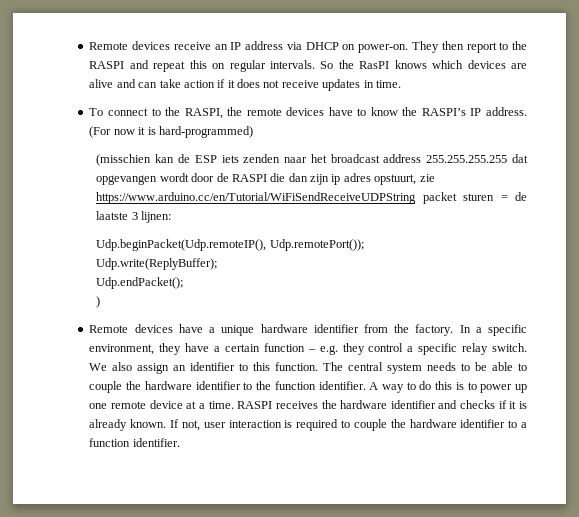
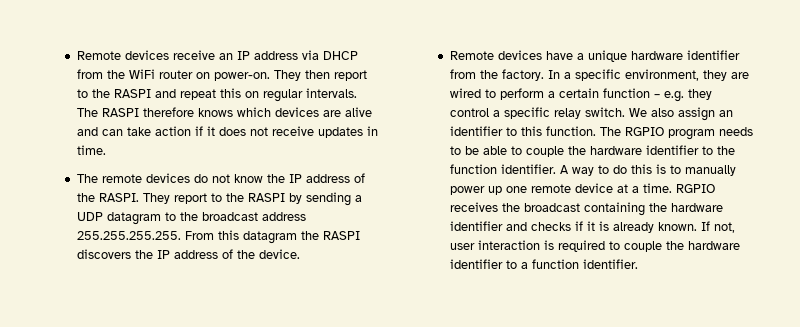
(339, 46) none -> [76,69,193,79] from the WiFi router
[320,60,390,69] So the RasPI -> [76,107,194,117] The RASPI therefore
[89,107,527,119] [89,126,253,138] [96,154,528,166] [96,173,435,185] [96,192,527,204] [96,211,172,223] [96,239,364,251] [96,258,218,270] [96,277,184,289] [96,296,101,308] To connect to the RASPI, the remote devices have to know the RASPI’s IP address. (For now it is hard-programmed) // (misschien kan de ESP iets zenden naar het broadcast address 255.255.255.255 dat opgevangen wordt door de RASPI die dan zijn ip adres opstuurt, zie https://www.arduino.cc/en/Tutorial/WiFiSendReceiveUDPString packet sturen = de laatste 3 lijnen: // Udp.beginPacket(Udp.remoteIP(), Udp.remotePort()); // Udp.write(ReplyBuffer); // Udp.endPacket(); // ) -> [76,173,365,183] [76,192,362,206] [76,212,306,225] [76,230,360,244] [76,249,300,259] The remote devices do not know the IP address of the RASPI. They report to the RASPI by sending a UDP datagram to the broadcast address 255.255.255.255. From this datagram the RASPI discovers the IP address of the device.
[185,343,210,352] have -> [730,72,749,79] [449,88,544,100] are wired to perform
[348,362,423,374] central system -> [624,127,715,140] RGPIO program
(477, 386) none -> [684,165,736,176] manually
[237,401,273,409] RASPI -> [675,184,715,193] RGPIO
(337, 404) none -> [523,202,667,216] broadcast containing the

